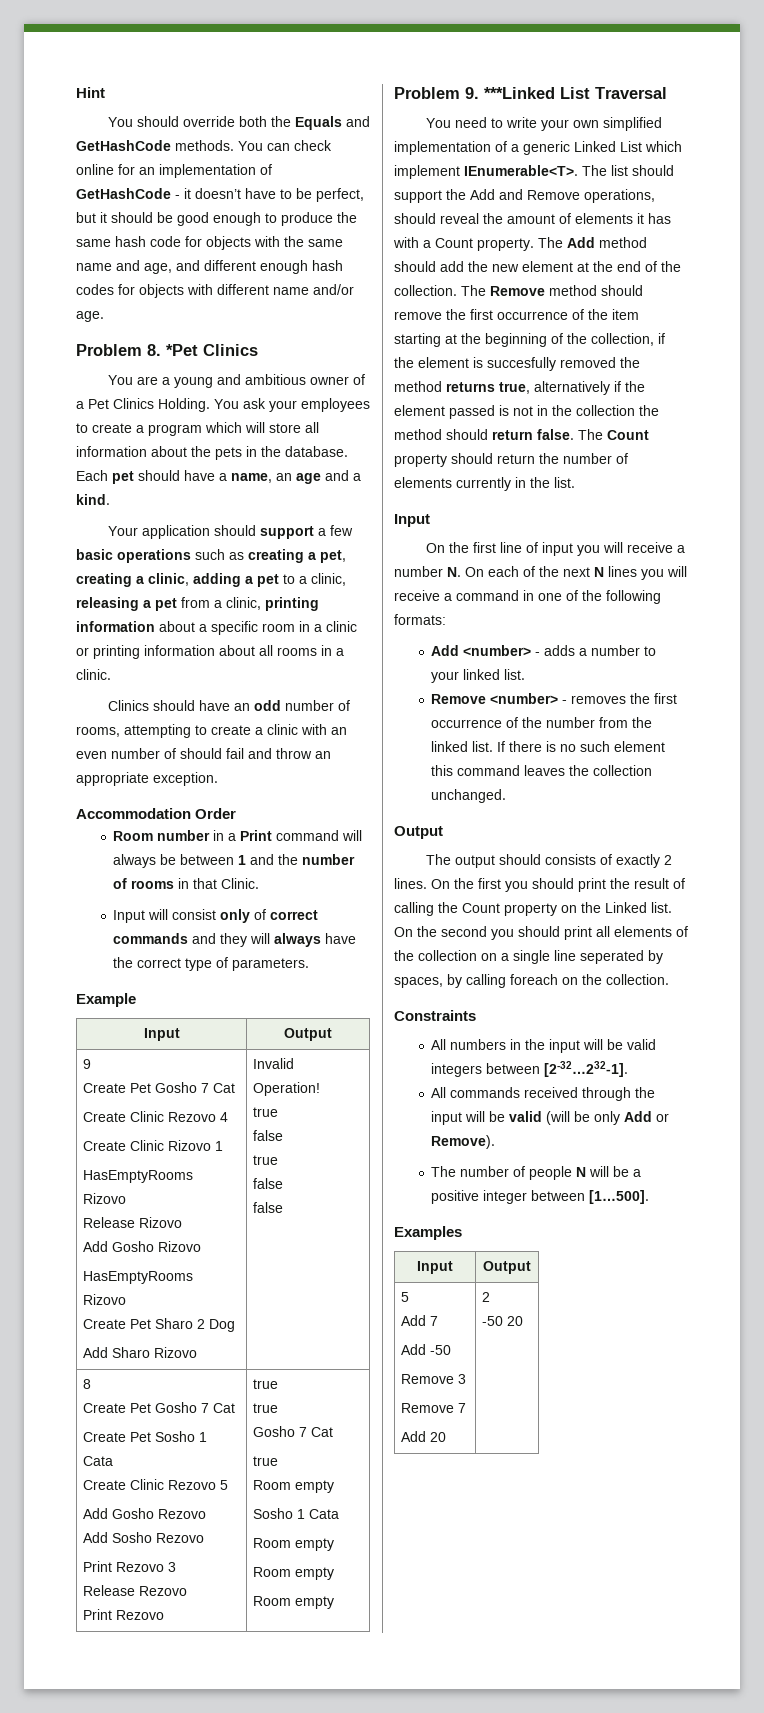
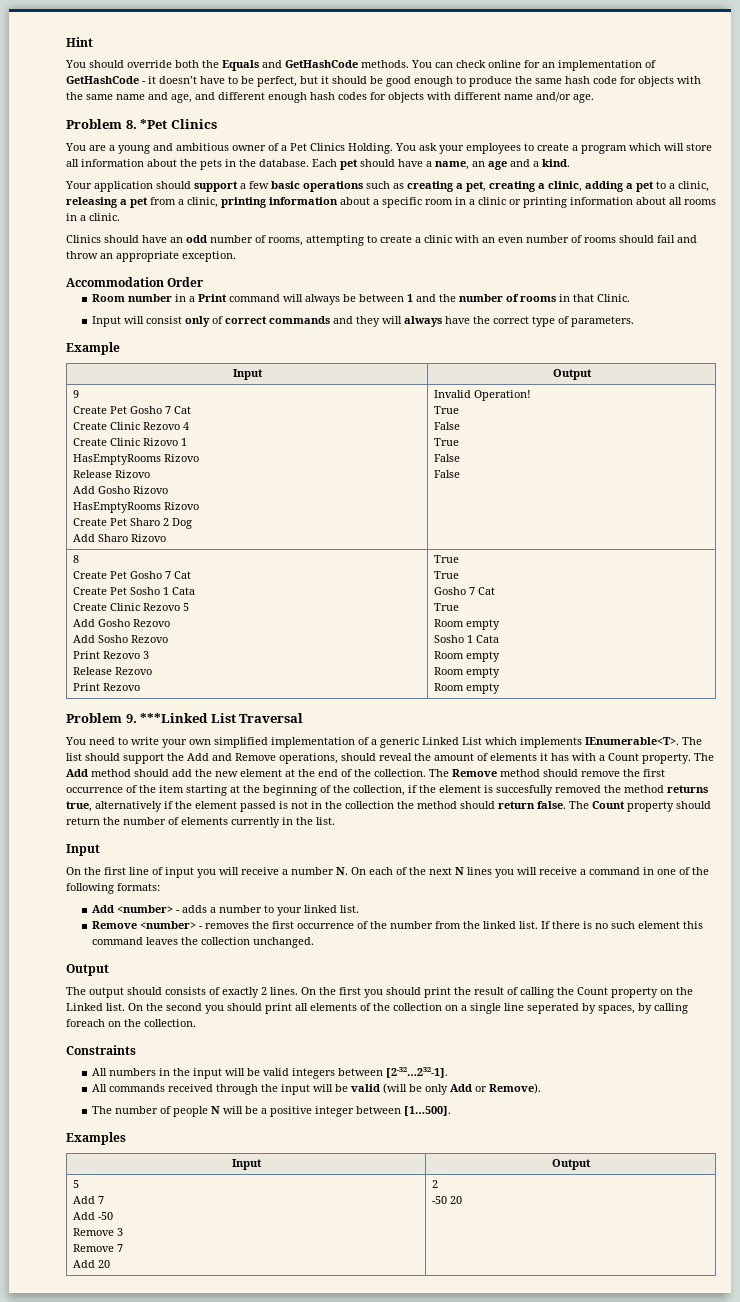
(176, 753) none -> [584,237,616,243] rooms
[253,1107,279,1117] [253,1130,284,1141] [253,1155,279,1165] [253,1178,284,1189] [253,1202,284,1213] true // false // true // false // false -> [433,406,459,414] [433,422,460,430] [433,438,459,446] [433,454,460,462] [433,470,460,478] True // False // True // False // False
[253,1379,279,1389] [253,1403,279,1413] [253,1426,334,1437] [253,1456,279,1466] true // true // Gosho 7 Cat // true -> [433,555,459,563] [433,571,459,579] [433,587,495,595] [433,603,459,611] True // True // Gosho 7 Cat // True
[394,165,460,179] implement -> [520,737,582,748] implements

